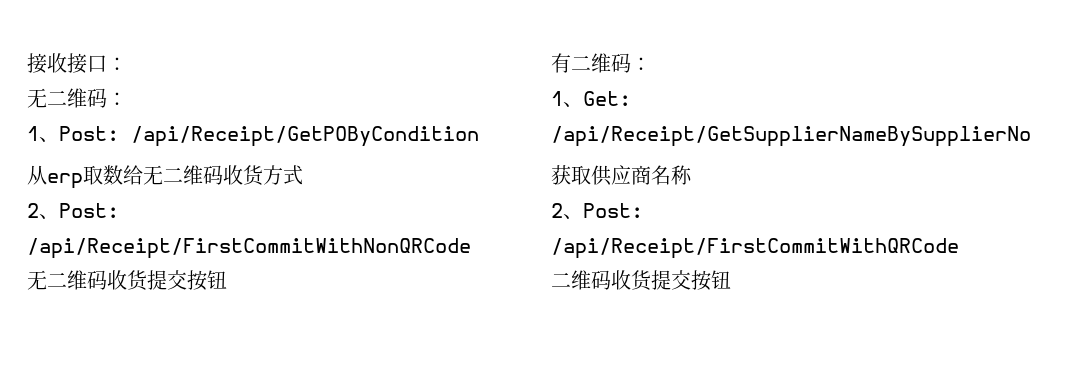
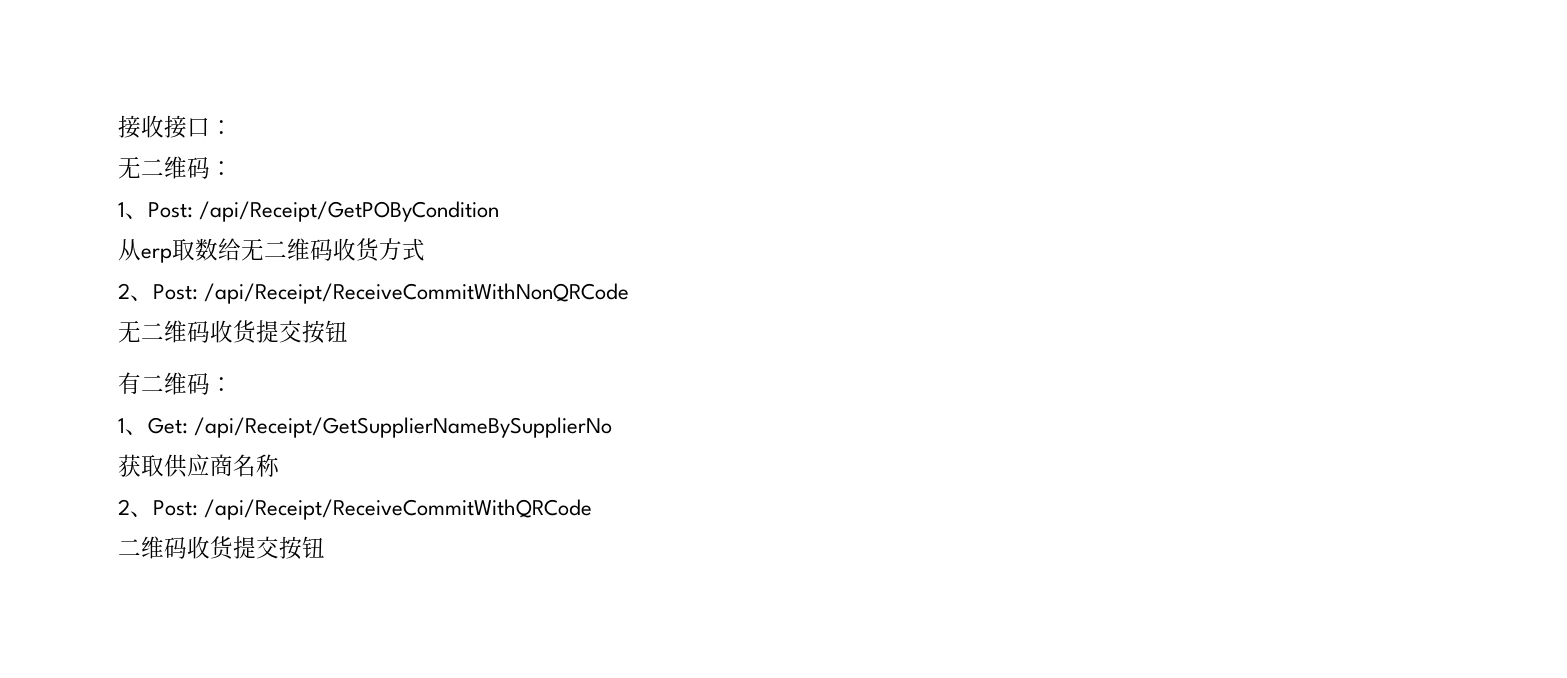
[27,238,471,259] /api/Receipt/FirstCommitWithNonQRCode -> [204,283,630,304] /api/Receipt/ReceiveCommitWithNonQRCode
[551,238,959,259] /api/Receipt/FirstCommitWithQRCode -> [204,499,593,520] /api/Receipt/ReceiveCommitWithQRCode

